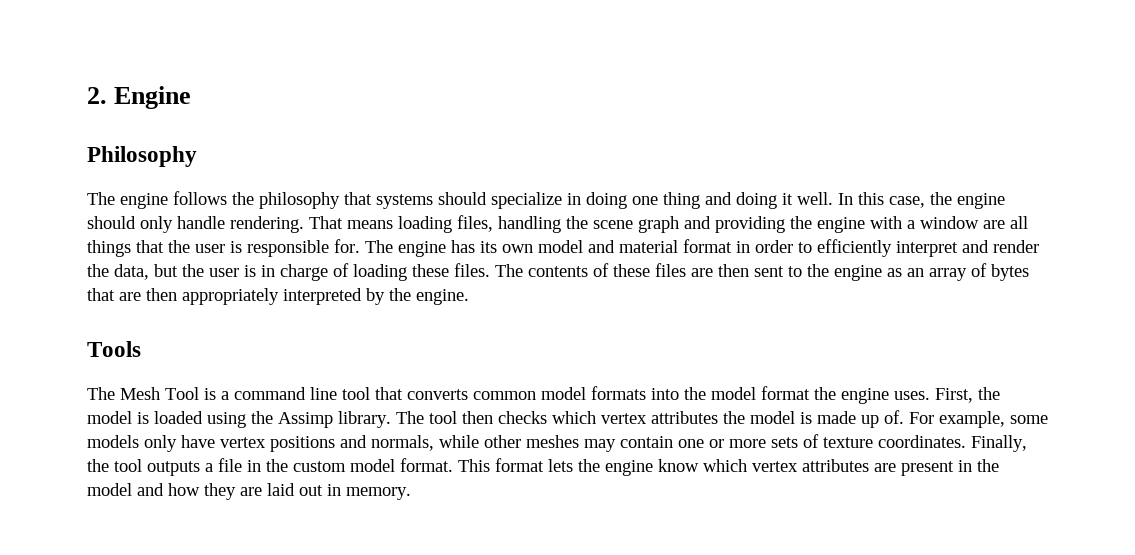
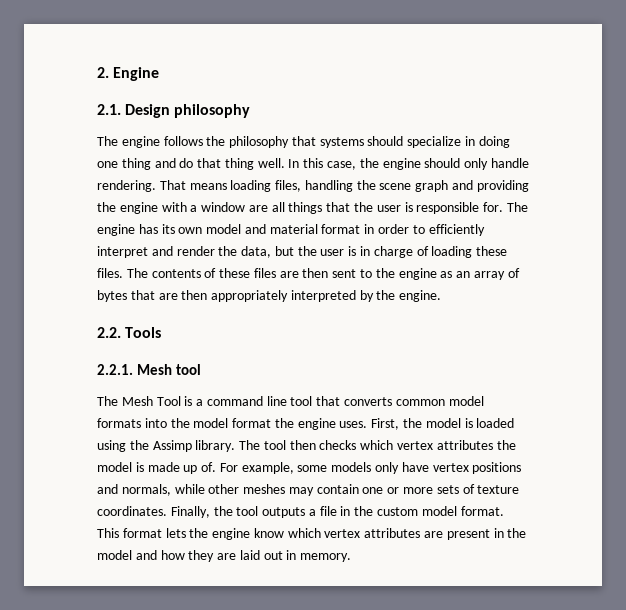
[87,146,197,167] Philosophy -> [97,104,251,118] 2.1. Design philosophy
[736,192,793,209] doing it -> [179,158,254,170] do that thing
(469, 297) none -> [97,327,121,338] 2.2.
(141, 349) none -> [97,364,201,375] // 2.2.1. Mesh tool

